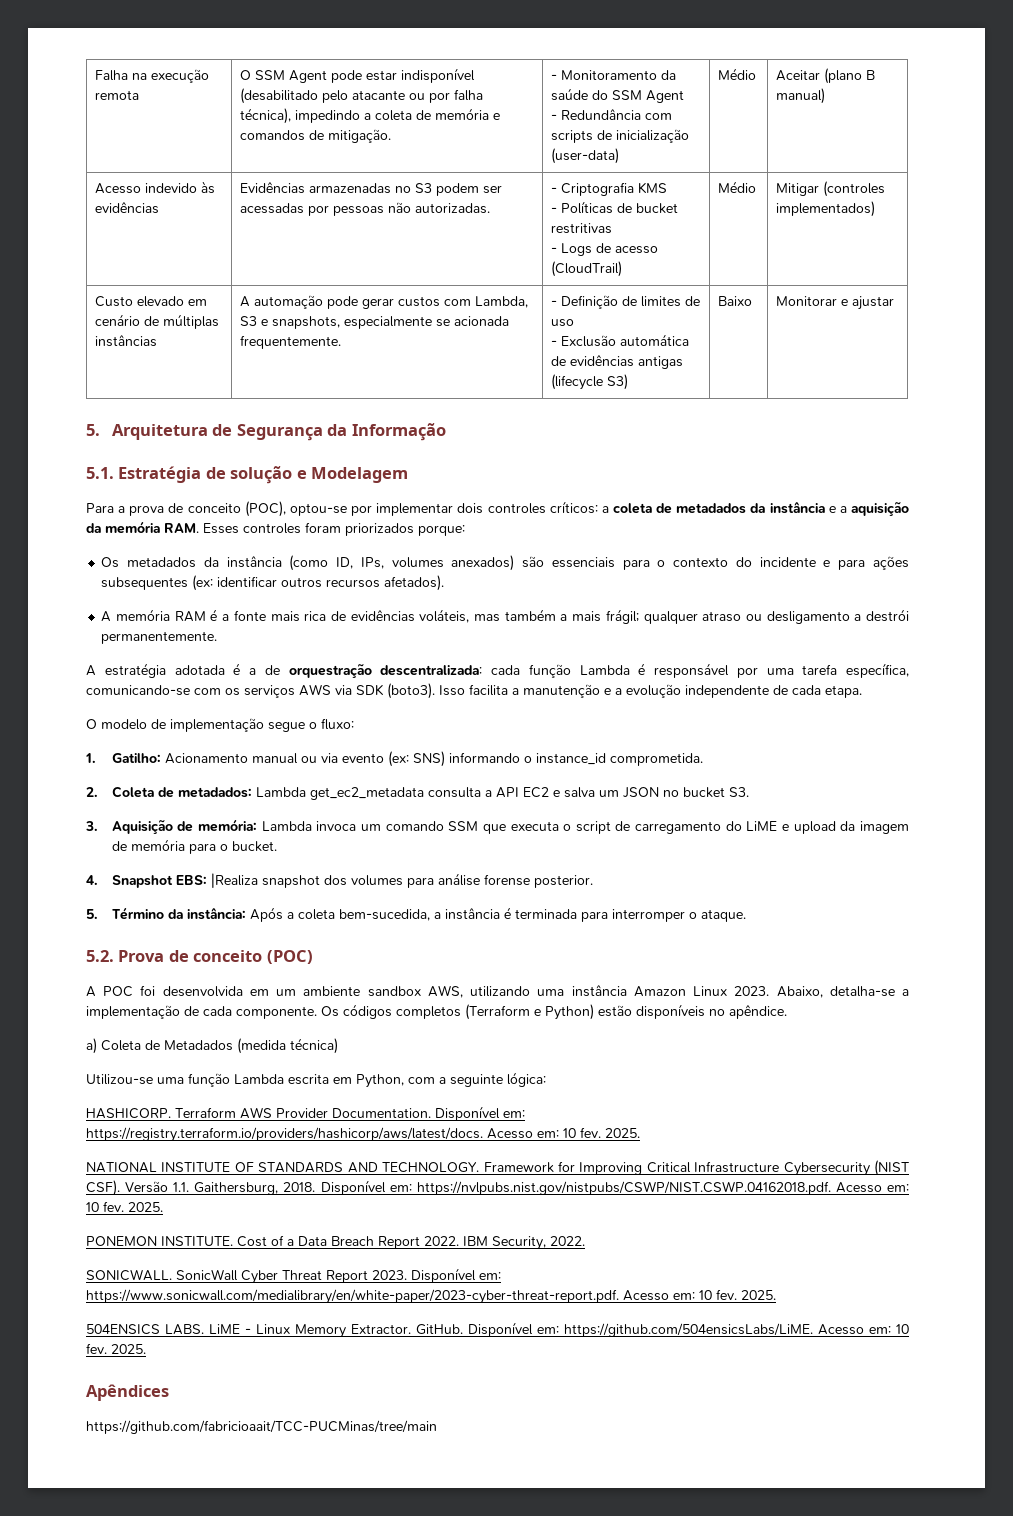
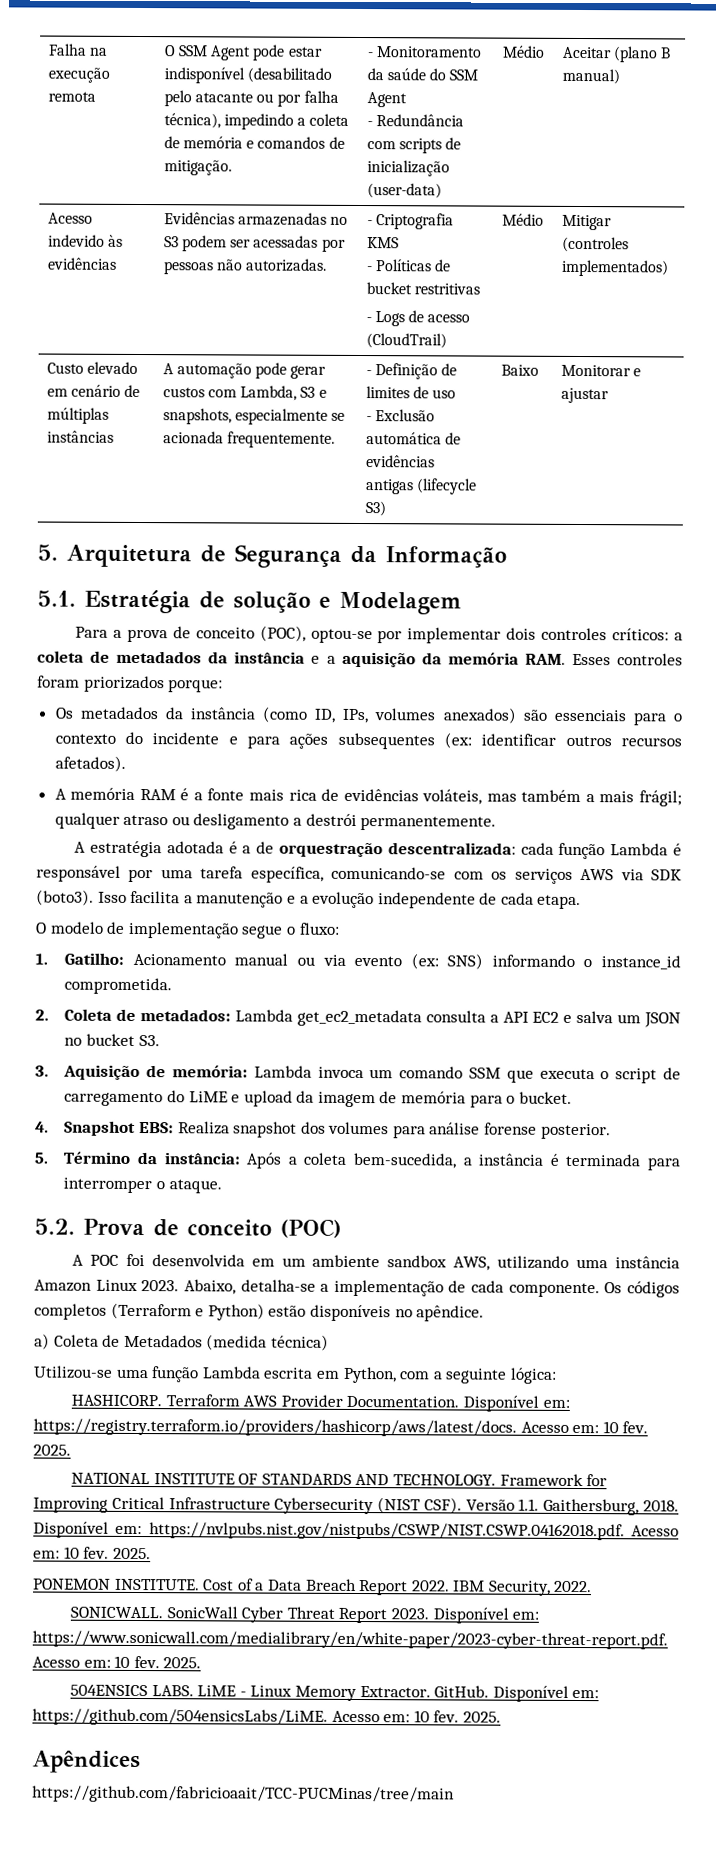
[210,873,258,888] |Realiza -> [177,1121,230,1135] Realiza

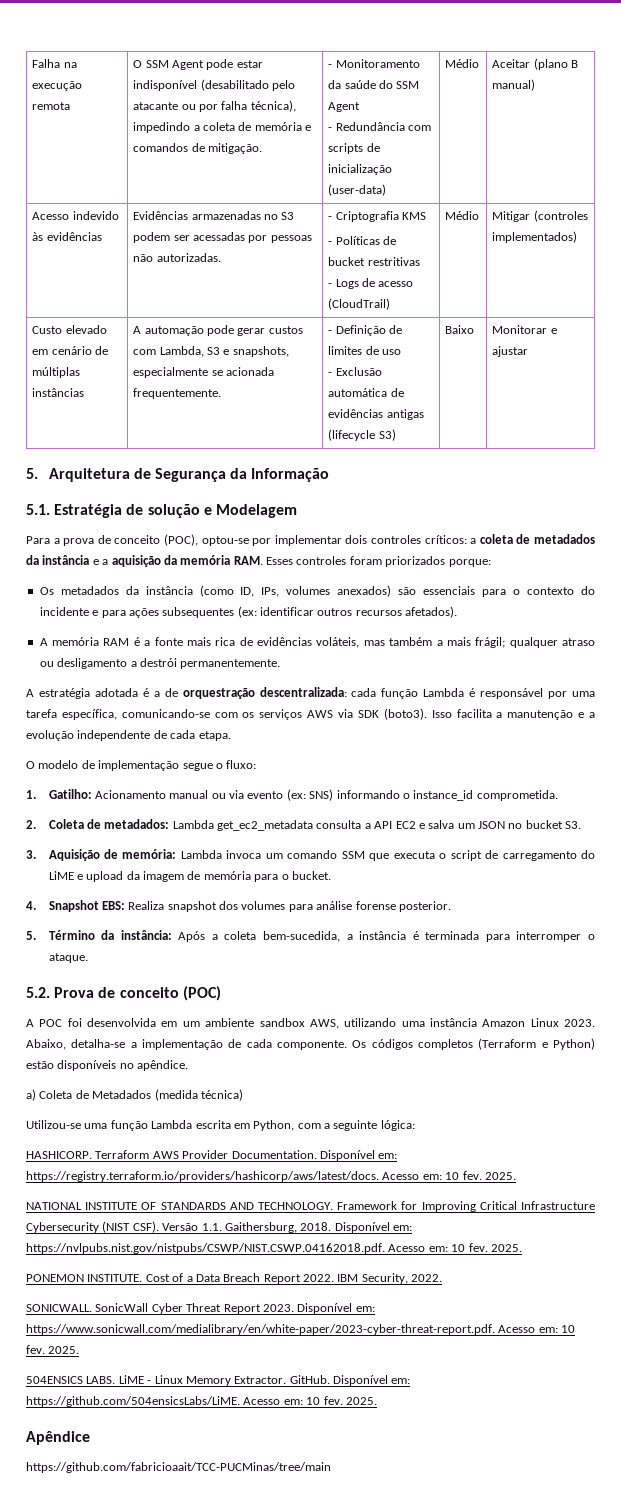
[32,1750,141,1774] Apêndices -> [26,1431,90,1445] Apêndice

